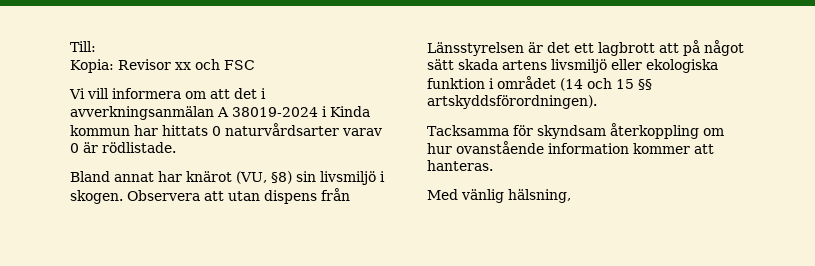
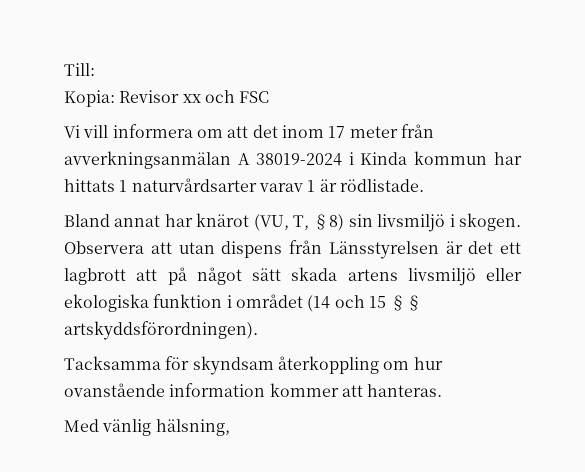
[261,88,266,99] i -> [281,124,434,138] inom 17 meter från
[212,126,221,136] 0 -> [119,180,128,192] 1
[70,143,79,153] 0 -> [307,180,316,192] 1
(267, 177) none -> [293,215,309,230] T,

